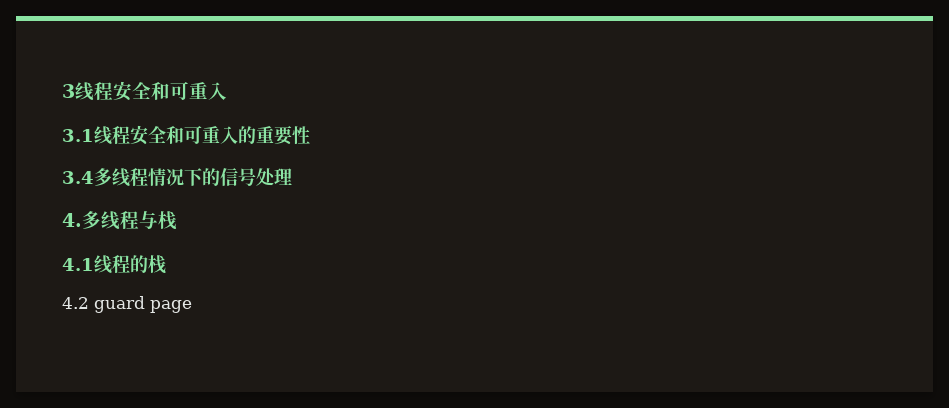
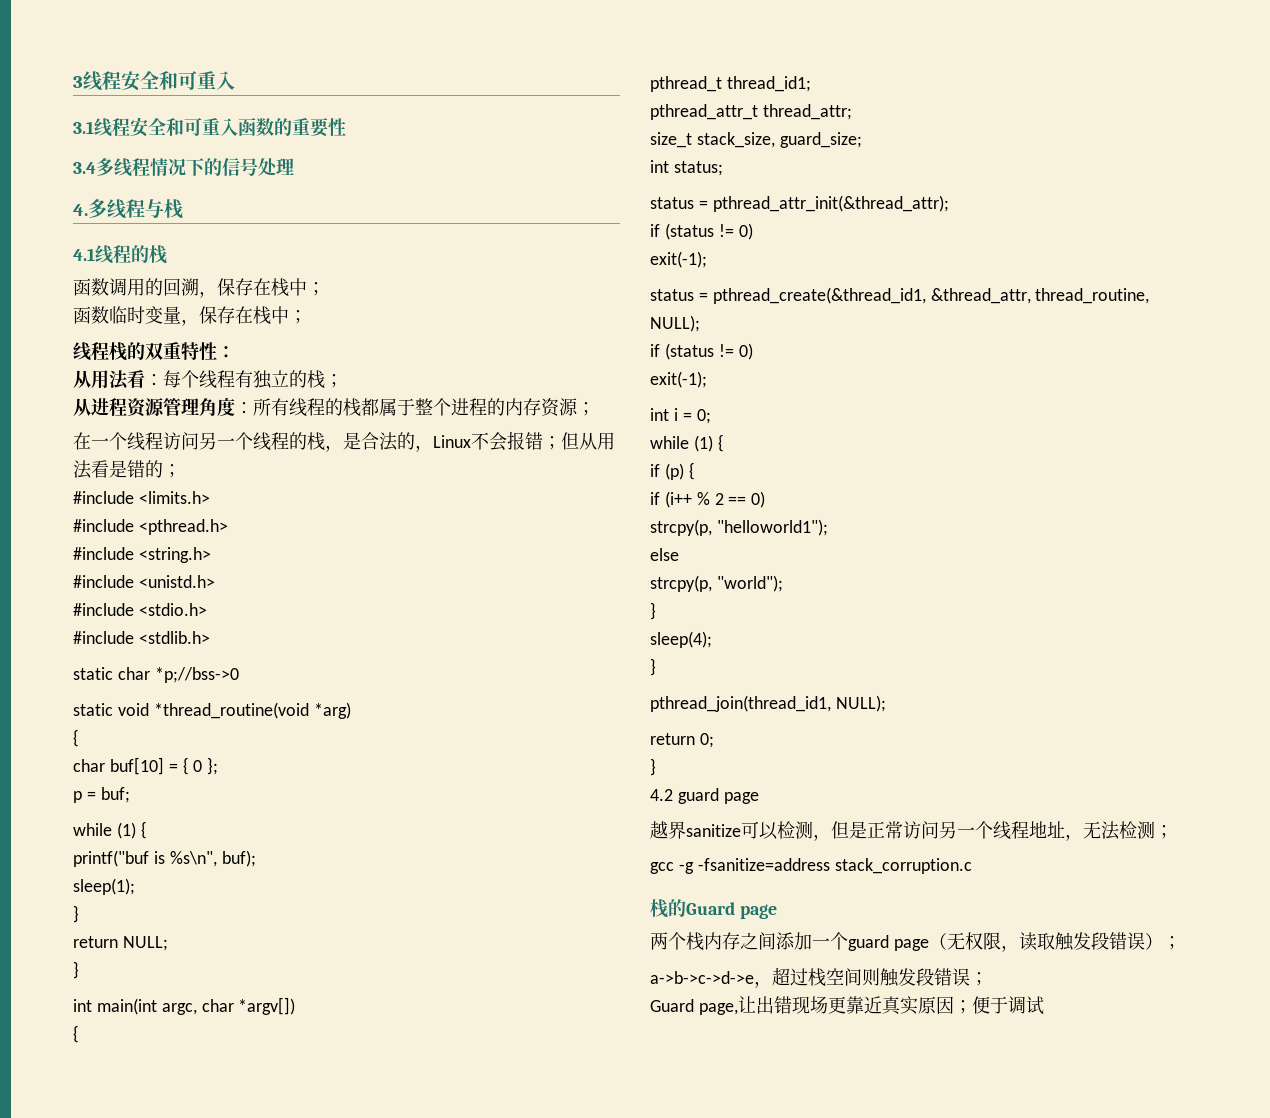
(238, 135) none -> [238,117,274,136] 函数
[62,296,192,313] 4.2 guard page -> [73,278,325,298] [73,306,307,326] [73,342,235,361] [73,370,343,390] [73,398,595,417] [73,431,615,452] [73,460,181,479] [73,491,210,504] [73,519,228,535] [73,547,211,563] [73,575,215,588] [73,603,207,616] [73,631,210,644] [73,667,239,683] [73,702,351,719] [73,729,79,747] [73,757,219,775] [73,787,130,803] [73,821,147,839] [73,850,256,867] [73,878,135,895] [73,905,79,923] [73,936,168,951] [73,961,79,979] [73,997,296,1015] [73,1025,79,1043] [650,76,811,92] [650,104,852,120] [650,132,862,148] [650,160,723,176] [650,195,949,212] [650,223,753,240] [650,251,707,268] [650,287,1150,304] [650,315,700,332] [650,343,753,360] [650,371,707,388] [650,408,711,424] [650,434,724,452] [650,462,695,480] [650,491,766,508] [650,519,828,536] [650,548,679,561] [650,575,783,592] [650,602,656,620] [650,631,712,648] [650,658,656,676] [650,695,886,712] [650,733,714,748] [650,758,656,776] [650,788,759,804] [650,821,1173,841] [650,858,972,874] [650,899,777,919] [650,932,1181,952] [650,967,988,988] [650,996,1044,1015] 函数调用的回溯，保存在栈中； // 函数临时变量，保存在栈中； // 线程栈的双重特性： // 从用法看：每个线程有独立的栈； // 从进程资源管理角度：所有线程的栈都属于整个进程的内存资源； // 在一个线程访问另一个线程的栈，是合法的，Linux不会报错；但从用法看是错的； // #include <limits.h> // #include <pthread.h> // #include <string.h> // #include <unistd.h> // #include <stdio.h> // #include <stdlib.h> // static char *p;//bss->0 // static void *thread_routine(void *arg) // { // char buf[10] = { 0 }; // p = buf; // while (1) { // printf("buf is %s\n", buf); // sleep(1); // } // return NULL; // } // int main(int argc, char *argv[]) // { // pthread_t thread_id1; // pthread_attr_t thread_attr; // size_t stack_size, guard_size; // int status; // status = pthread_attr_init(&thread_attr); // if (status != 0) // exit(-1); // status = pthread_create(&thread_id1, &thread_attr, thread_routine, NULL); // if (status != 0) // exit(-1); // int i = 0; // while (1) { // if (p) { // if (i++ % 2 == 0) // strcpy(p, "helloworld1"); // else // strcpy(p, "world"); // } // sleep(4); // } // pthread_join(thread_id1, NULL); // return 0; // } // 4.2 guard page // 越界sanitize可以检测，但是正常访问另一个线程地址，无法检测； // gcc -g -fsanitize=address stack_corruption.c // 栈的Guard page // 两个栈内存之间添加一个guard page（无权限，读取触发段错误）； // a->b->c->d->e，超过栈空间则触发段错误； // Guard page,让出错现场更靠近真实原因；便于调试

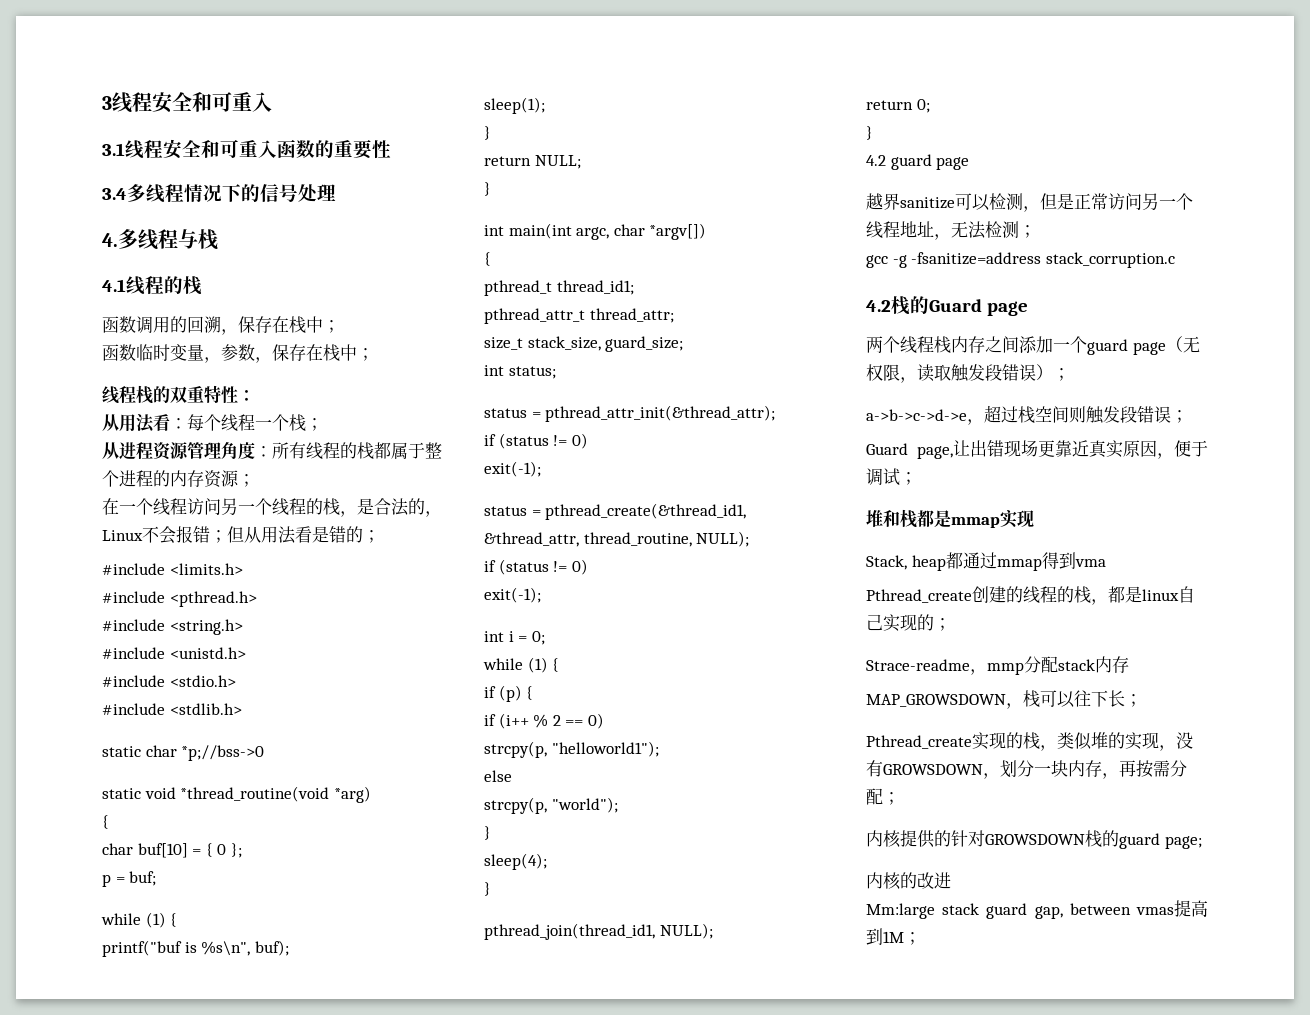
(199, 322) none -> [221,344,272,363] 参数，
[235,370,307,389] 有独立的 -> [255,414,289,431] 一个
(972, 866) none -> [866,300,891,312] 4.2
(686, 941) none -> [900,336,934,354] 线程
[953,1000,972,1014] ； -> [1157,453,1174,459] ，
(1044, 1005) none -> [900,472,917,485] [866,509,1034,528] [866,552,1106,571] [866,586,1195,605] [866,614,951,632] [866,656,1129,675] [866,690,1142,709] [866,732,1193,751] [866,760,1187,779] [866,788,900,805] [866,830,1202,849] [866,872,951,890] [866,900,1208,919] [866,928,921,945] ； // 堆和栈都是mmap实现 // Stack, heap都通过mmap得到vma // Pthread_create创建的线程的栈，都是linux自己实现的； // Strace-readme，mmp分配stack内存 // MAP_GROWSDOWN，栈可以往下长； // Pthread_create实现的栈，类似堆的实现，没有GROWSDOWN，划分一块内存，再按需分配； // 内核提供的针对GROWSDOWN栈的guard page; // 内核的改进 // Mm:large stack guard gap, between vmas提高到1M；

